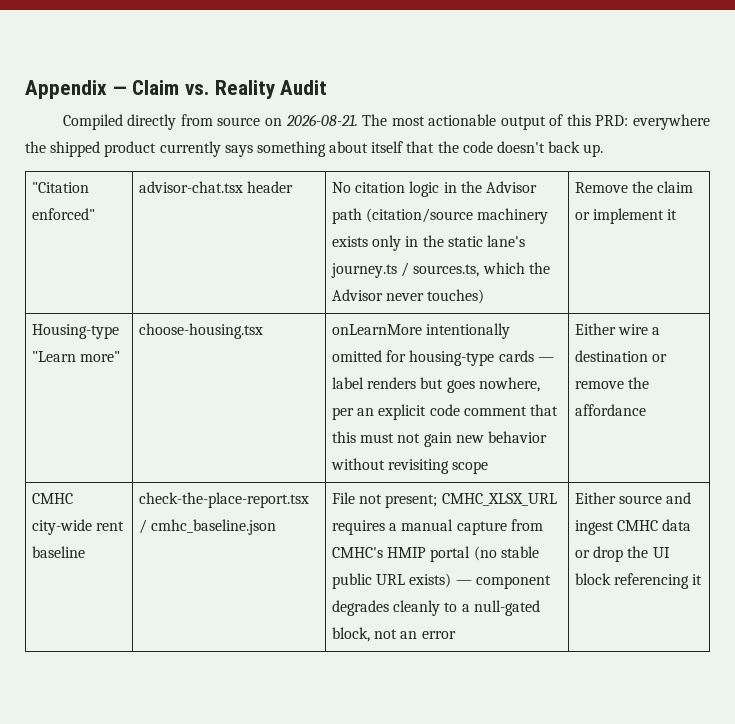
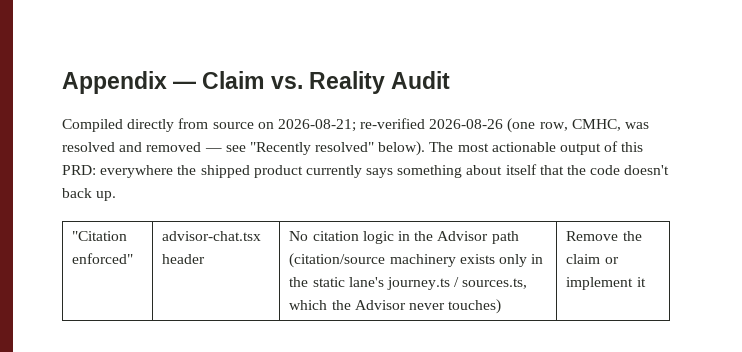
[285,114,358,126] 2026-08-21. -> [277,118,650,133] [62,141,426,156] 2026-08-21; re-verified 2026-08-26 (one row, CMHC, was resolved and removed — see "Recently resolved" below).
[32,324,120,339] [32,351,121,362] [139,323,264,339] [332,323,511,339] [332,350,554,366] [332,377,540,393] [332,404,558,420] [332,431,547,447] [331,458,489,474] [575,323,661,335] [575,350,668,362] [575,377,650,389] [575,404,647,416] [32,493,74,504] [32,519,125,535] [32,546,86,558] [139,492,310,508] [139,519,277,535] [332,492,557,508] [332,519,543,535] [332,546,539,562] [332,573,551,589] [332,600,540,616] [332,627,456,642] [575,492,692,504] [575,519,692,535] [575,546,670,562] [575,573,703,589] // Housing-type "Learn more" | choose-housing.tsx | onLearnMore intentionally omitted for housing-type cards — label renders but goes nowhere, per an explicit code comment that this must not gain new behavior without revisiting scope | Either wire a destination or remove the affordance // CMHC city-wide rent baseline | check-the-place-report.tsx / cmhc_baseline.json | File not present; CMHC_XLSX_URL requires a manual capture from CMHC's HMIP portal (no stable public URL exists) — component degrades cleanly to a null-gated block, not an error | Either source and ingest CMHC data or drop the UI block referencing it -> (646, 282) none

